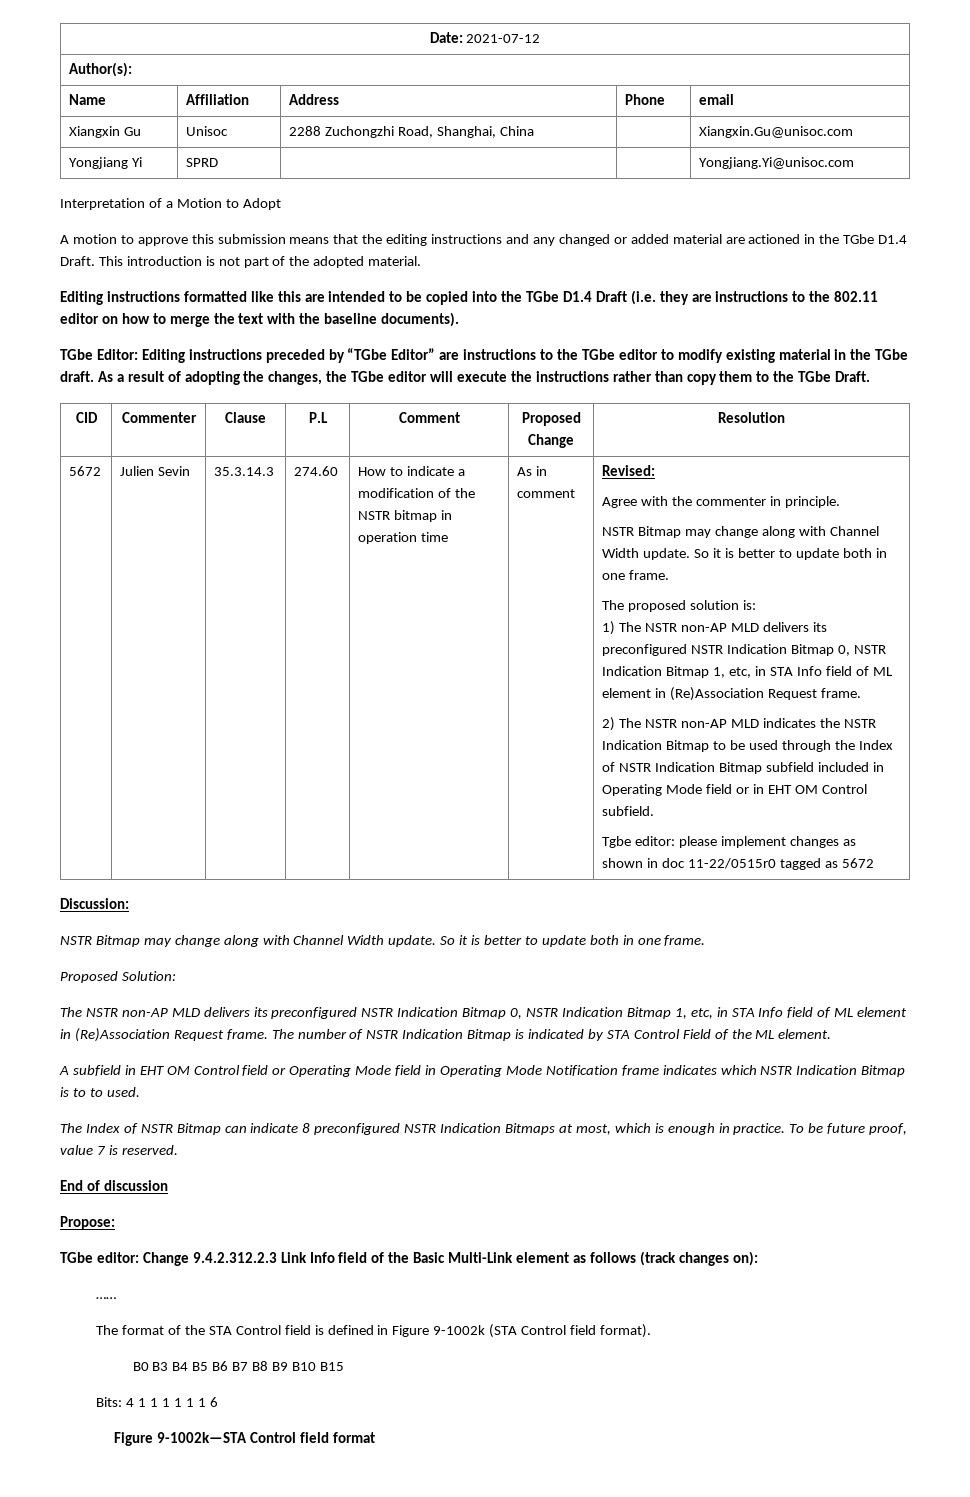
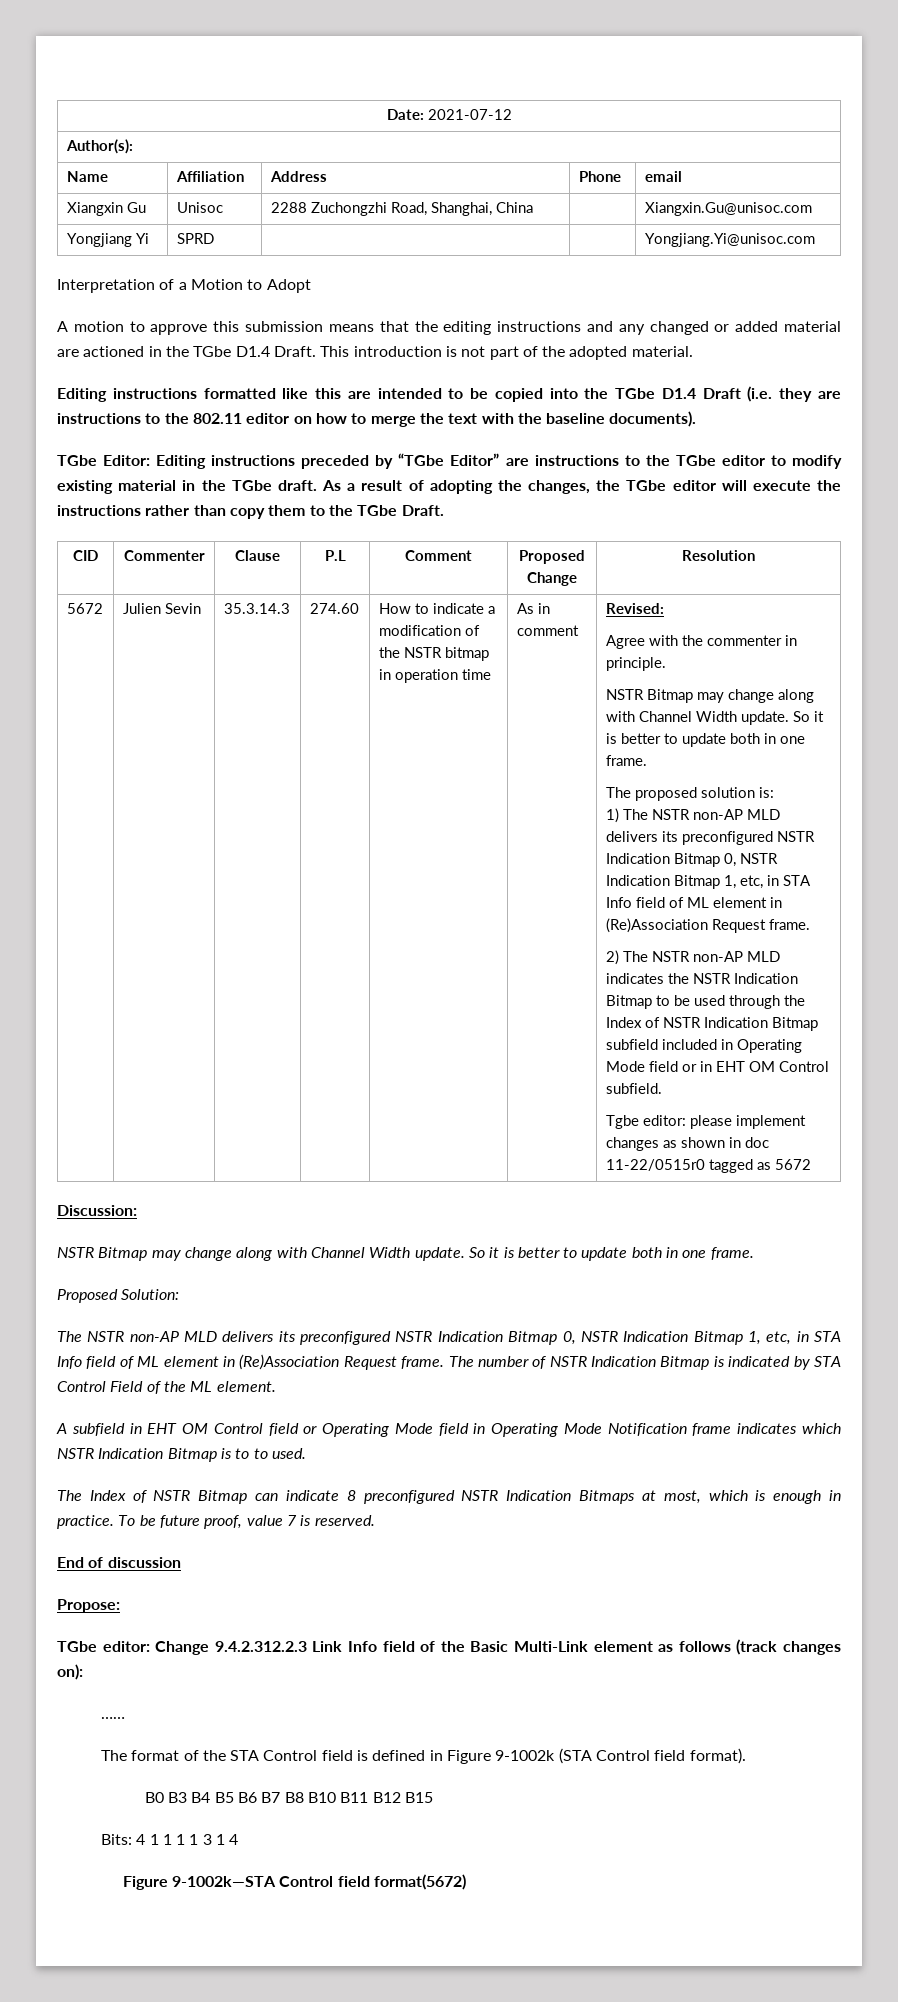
[271,1362,316,1371] B9 B10 -> [307,1792,401,1803] B10 B11 B12
[185,1397,218,1407] 1 1 6 -> [202,1834,239,1845] 3 1 4
[333,1432,376,1443] format -> [374,1874,467,1890] format(5672)

